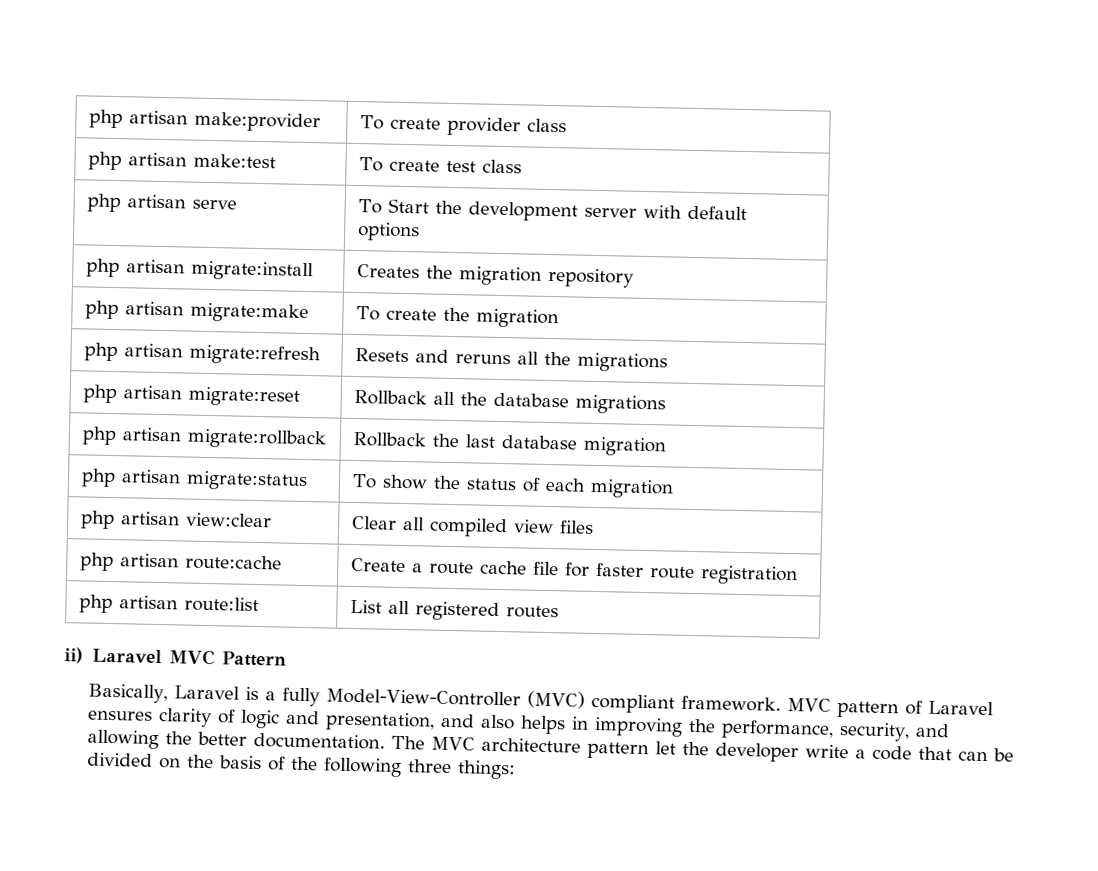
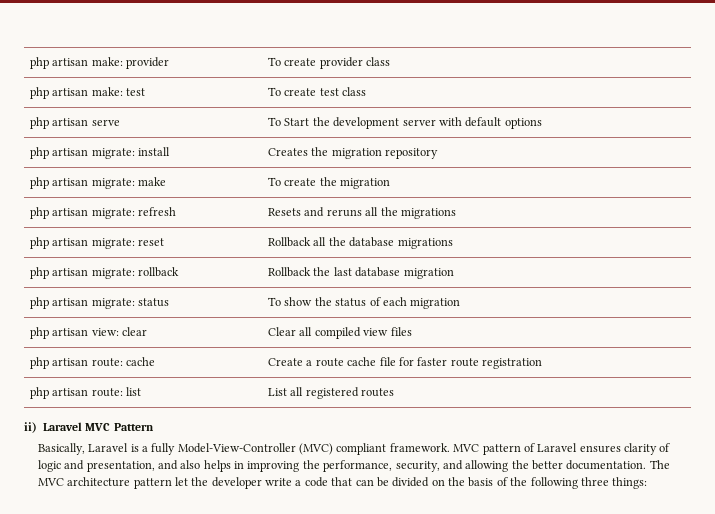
[89,109,322,133] php artisan make:provider -> [30,57,170,69] php artisan make: provider
[193,153,277,169] make:test -> [91,87,146,96] make: test
[191,260,315,282] migrate:install -> [91,147,171,159] migrate: install
[190,302,310,324] migrate:make -> [91,177,167,189] migrate: make
[189,344,322,366] migrate:refresh -> [91,207,177,219] migrate: refresh
[188,386,301,407] migrate:reset -> [91,238,165,249] migrate: reset
[187,428,328,450] migrate:rollback -> [91,267,180,279] migrate: rollback
[186,470,309,492] migrate:status -> [91,298,170,309] migrate: status
[186,512,273,528] view:clear -> [91,327,148,336] view: clear
[185,554,283,571] route:cache -> [91,357,156,367] route: cache
[184,596,260,613] route:list -> [91,387,142,397] route: list

